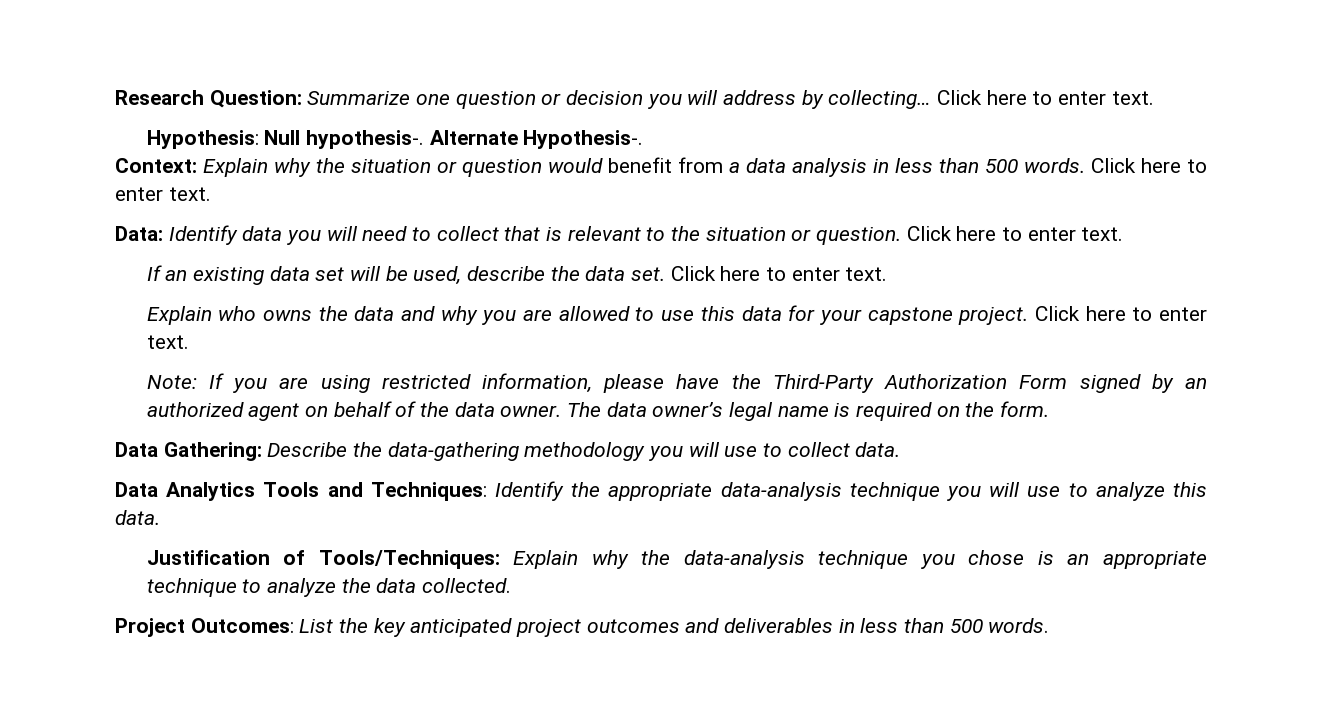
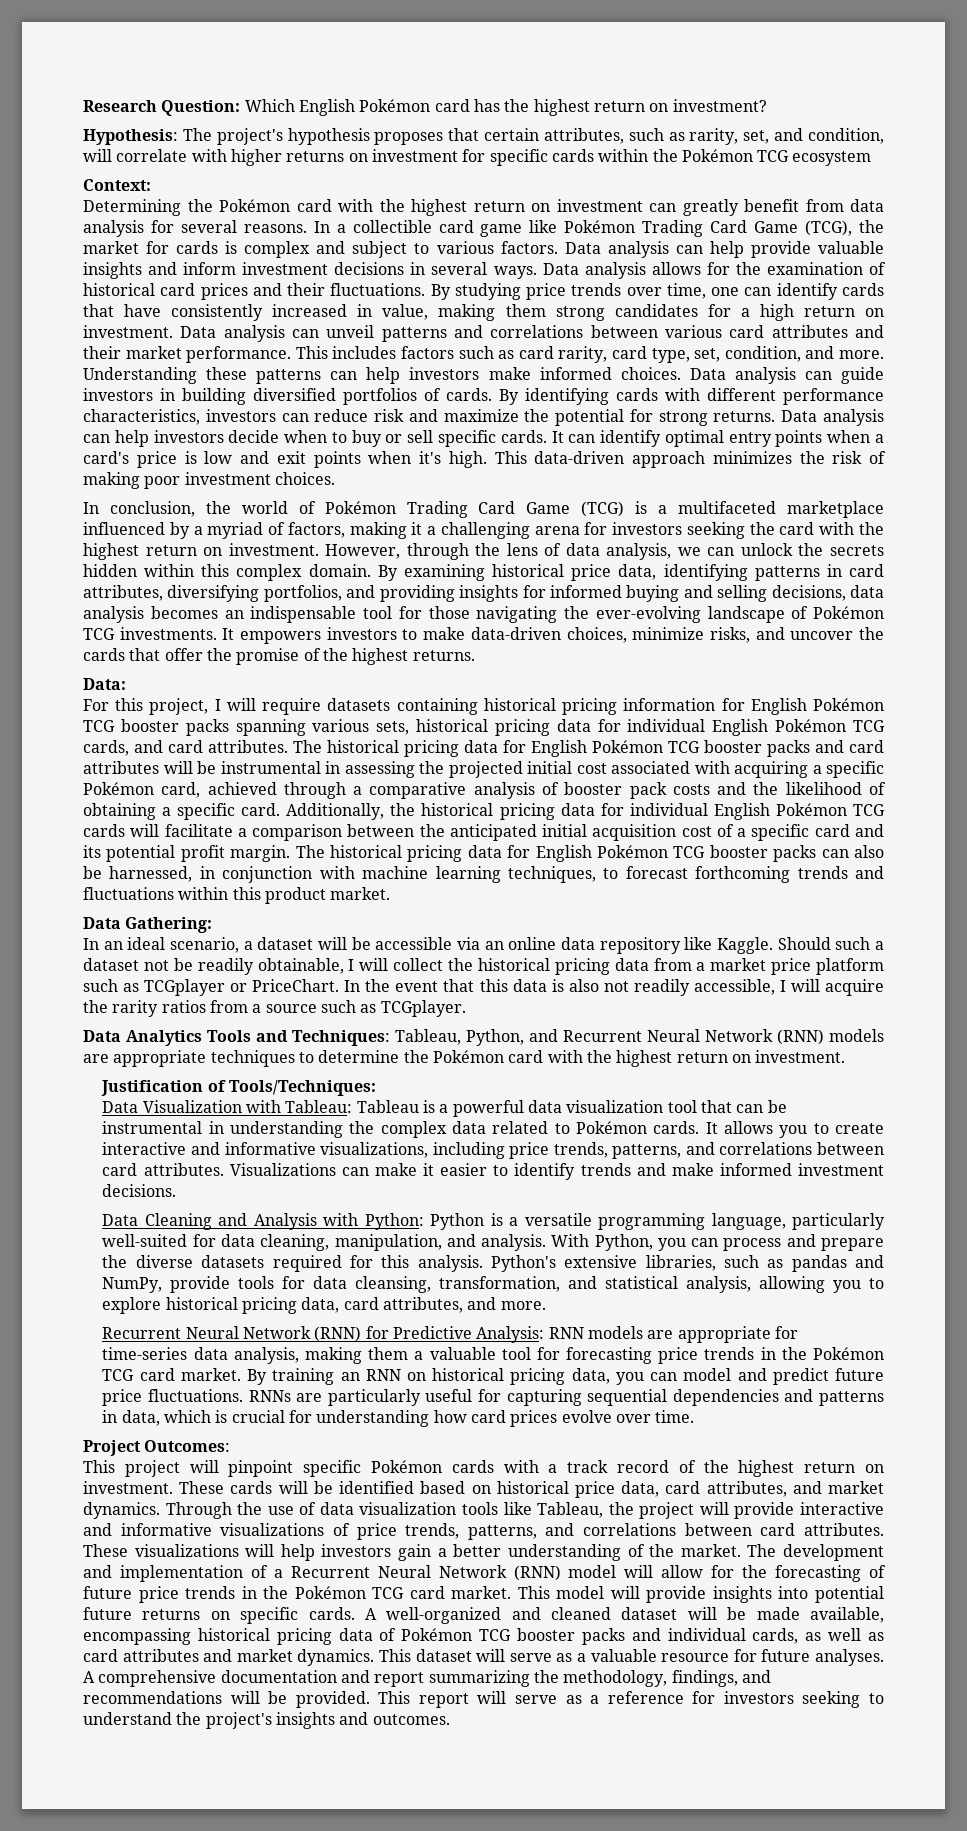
[307,90,1154,109] [146,130,644,149] [115,158,603,177] Summarize one question or decision you will address by collecting… Click here to enter text. // Hypothesis: Null hypothesis-. Alternate Hypothesis-. // Context: Explain why the situation or question would -> [244,99,767,116] [83,128,884,145] [83,149,872,166] [83,179,151,191] [83,199,739,216] Which English Pokémon card has the highest return on investment? // Hypothesis: The project's hypothesis proposes that certain attributes, such as rarity, set, and condition, will correlate with higher returns on investment for specific cards within the Pokémon TCG ecosystem // Context: // Determining the Pokémon card with the highest return on investment can greatly
[729,158,1207,177] [115,187,211,201] [115,225,1124,245] [146,265,888,285] [146,305,1207,325] [146,335,189,349] [146,373,1207,393] [146,401,1049,421] [115,442,901,461] a data analysis in less than 500 words. Click here to enter text. // Data: Identify data you will need to collect that is relevant to the situation or question. Click here to enter text. // If an existing data set will be used, describe the data set. Click here to enter text. // Explain who owns the data and why you are allowed to use this data for your capstone project. Click here to enter text. // Note: If you are using restricted information, please have the Third-Party Authorization Form signed by an authorized agent on behalf of the data owner. The data owner’s legal name is required on the form. // Data Gathering: Describe the data-gathering methodology you will use to collect data. -> [850,199,884,212] [83,220,885,237] [83,241,885,258] [83,262,886,279] [83,283,884,300] [83,304,884,321] [83,325,885,342] [83,346,885,363] [83,367,885,384] [83,388,884,405] [83,409,884,426] [83,430,885,447] [83,451,886,468] [83,472,335,489] [83,501,884,518] [83,522,884,539] [83,543,884,560] [83,564,885,581] [83,585,884,602] [83,606,884,623] [83,627,885,644] [83,648,475,665] [83,678,126,690] [83,698,885,715] [83,719,885,736] [83,740,884,757] [83,761,884,778] [83,782,887,799] [83,803,886,820] [83,824,884,841] [83,845,884,862] [83,866,884,883] [83,887,391,904] [83,917,213,933] [83,937,884,954] [83,958,884,975] [83,979,884,996] [83,1000,466,1017] data analysis for several reasons. In a collectible card game like Pokémon Trading Card Game (TCG), the market for cards is complex and subject to various factors. Data analysis can help provide valuable insights and inform investment decisions in several ways. Data analysis allows for the examination of historical card prices and their fluctuations. By studying price trends over time, one can identify cards that have consistently increased in value, making them strong candidates for a high return on investment. Data analysis can unveil patterns and correlations between various card attributes and their market performance. This includes factors such as card rarity, card type, set, condition, and more. Understanding these patterns can help investors make informed choices. Data analysis can guide investors in building diversified portfolios of cards. By identifying cards with different performance characteristics, investors can reduce risk and maximize the potential for strong returns. Data analysis can help investors decide when to buy or sell specific cards. It can identify optimal entry points when a card's price is low and exit points when it's high. This data-driven approach minimizes the risk of making poor investment choices. // In conclusion, the world of Pokémon Trading Card Game (TCG) is a multifaceted marketplace influenced by a myriad of factors, making it a challenging arena for investors seeking the card with the highest return on investment. However, through the lens of data analysis, we can unlock the secrets hidden within this complex domain. By examining historical price data, identifying patterns in card attributes, diversifying portfolios, and providing insights for informed buying and selling decisions, data analysis becomes an indispensable tool for those navigating the ever-evolving landscape of Pokémon TCG investments. It empowers investors to make data-driven choices, minimize risks, and uncover the cards that offer the promise of the highest returns. // Data: // For this project, I will require datasets containing historical pricing information for English Pokémon TCG booster packs spanning various sets, historical pricing data for individual English Pokémon TCG cards, and card attributes. The historical pricing data for English Pokémon TCG booster packs and card attributes will be instrumental in assessing the projected initial cost associated with acquiring a specific Pokémon card, achieved through a comparative analysis of booster pack costs and the likelihood of obtaining a specific card. Additionally, the historical pricing data for individual English Pokémon TCG cards will facilitate a comparison between the anticipated initial acquisition cost of a specific card and its potential profit margin. The historical pricing data for English Pokémon TCG booster packs can also be harnessed, in conjunction with machine learning techniques, to forecast forthcoming trends and fluctuations within this product market. // Data Gathering: // In an ideal scenario, a dataset will be accessible via an online data repository like Kaggle. Should such a dataset not be readily obtainable, I will collect the historical pricing data from a market price platform such as TCGplayer or PriceChart. In the event that this data is also not readily accessible, I will acquire the rarity ratios from a source such as TCGplayer.
[494,481,1208,501] [115,510,160,525] [146,550,1208,569] [146,578,511,597] [115,618,1050,637] Identify the appropriate data-analysis technique you will use to analyze this data. // Justification of Tools/Techniques: Explain why the data-analysis technique you chose is an appropriate technique to analyze the data collected. // Project Outcomes: List the key anticipated project outcomes and deliverables in less than 500 words. -> [395,1029,884,1046] [83,1050,846,1067] [101,1080,377,1096] [102,1100,787,1117] [102,1121,885,1138] [102,1142,884,1159] [102,1163,885,1180] [102,1184,177,1197] [102,1213,886,1230] [102,1234,884,1251] [102,1255,884,1272] [102,1276,885,1293] [102,1297,546,1314] [102,1326,798,1343] [102,1347,884,1364] [102,1368,884,1385] [102,1389,884,1406] [102,1410,695,1427] [83,1440,231,1456] [83,1460,884,1477] [83,1481,884,1498] [83,1502,884,1519] [83,1523,884,1540] [83,1544,885,1561] [83,1565,887,1582] [83,1586,884,1603] [83,1607,884,1624] [83,1628,884,1645] [83,1649,885,1666] [83,1670,771,1687] [83,1691,884,1708] [83,1712,450,1729] Tableau, Python, and Recurrent Neural Network (RNN) models are appropriate techniques to determine the Pokémon card with the highest return on investment. // Justification of Tools/Techniques: // Data Visualization with Tableau: Tableau is a powerful data visualization tool that can be instrumental in understanding the complex data related to Pokémon cards. It allows you to create interactive and informative visualizations, including price trends, patterns, and correlations between card attributes. Visualizations can make it easier to identify trends and make informed investment decisions. // Data Cleaning and Analysis with Python: Python is a versatile programming language, particularly well-suited for data cleaning, manipulation, and analysis. With Python, you can process and prepare the diverse datasets required for this analysis. Python's extensive libraries, such as pandas and NumPy, provide tools for data cleansing, transformation, and statistical analysis, allowing you to explore historical pricing data, card attributes, and more. // Recurrent Neural Network (RNN) for Predictive Analysis: RNN models are appropriate for time-series data analysis, making them a valuable tool for forecasting price trends in the Pokémon TCG card market. By training an RNN on historical pricing data, you can model and predict future price fluctuations. RNNs are particularly useful for capturing sequential dependencies and patterns in data, which is crucial for understanding how card prices evolve over time. // Project Outcomes: // This project will pinpoint specific Pokémon cards with a track record of the highest return on investment. These cards will be identified based on historical price data, card attributes, and market dynamics. Through the use of data visualization tools like Tableau, the project will provide interactive and informative visualizations of price trends, patterns, and correlations between card attributes. These visualizations will help investors gain a better understanding of the market. The development and implementation of a Recurrent Neural Network (RNN) model will allow for the forecasting of future price trends in the Pokémon TCG card market. This model will provide insights into potential future returns on specific cards. A well-organized and cleaned dataset will be made available, encompassing historical pricing data of Pokémon TCG booster packs and individual cards, as well as card attributes and market dynamics. This dataset will serve as a valuable resource for future analyses. A comprehensive documentation and report summarizing the methodology, findings, and recommendations will be provided. This report will serve as a reference for investors seeking to understand the project's insights and outcomes.

